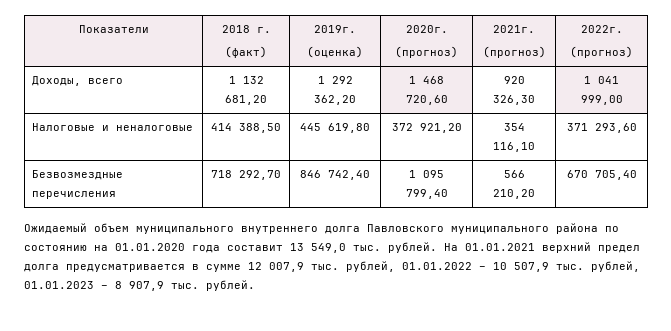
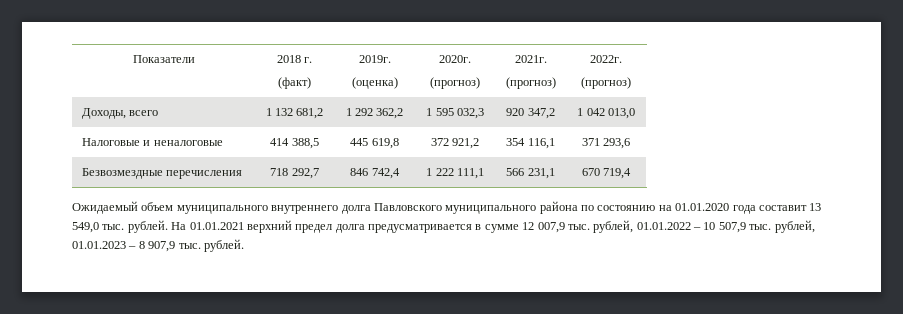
[225,95,267,105] 681,20 -> [296,108,324,119] 681,2
[314,95,356,105] [409,76,444,84] [405,95,448,105] 362,20 | 1 468 720,60 -> [376,108,404,119] [426,108,484,119] 362,2 | 1 595 032,3
[493,95,535,105] [584,76,619,84] [580,95,623,105] 326,30 | 1 041 999,00 -> [527,108,555,119] [577,108,635,119] 347,2 | 1 042 013,0
[239,123,281,133] 388,50 -> [291,138,319,149] 388,5
[328,123,370,133] 619,80 -> [371,138,399,149] 619,8
[419,123,462,133] 921,20 -> [452,138,480,149] 921,2
[493,142,535,152] 116,10 -> [527,138,555,149] 116,1
[594,123,637,133] 293,60 -> [603,138,631,149] 293,6
[239,170,281,180] 292,70 -> [291,168,319,179] 292,7
[328,170,370,180] [409,170,444,178] [405,189,448,199] 742,40 | 1 095 799,40 -> [371,168,400,179] [426,168,484,179] 742,4 | 1 222 111,1
[493,189,535,199] 210,20 -> [527,168,555,179] 231,1
[594,170,637,180] 705,40 -> [603,168,632,179] 719,4

